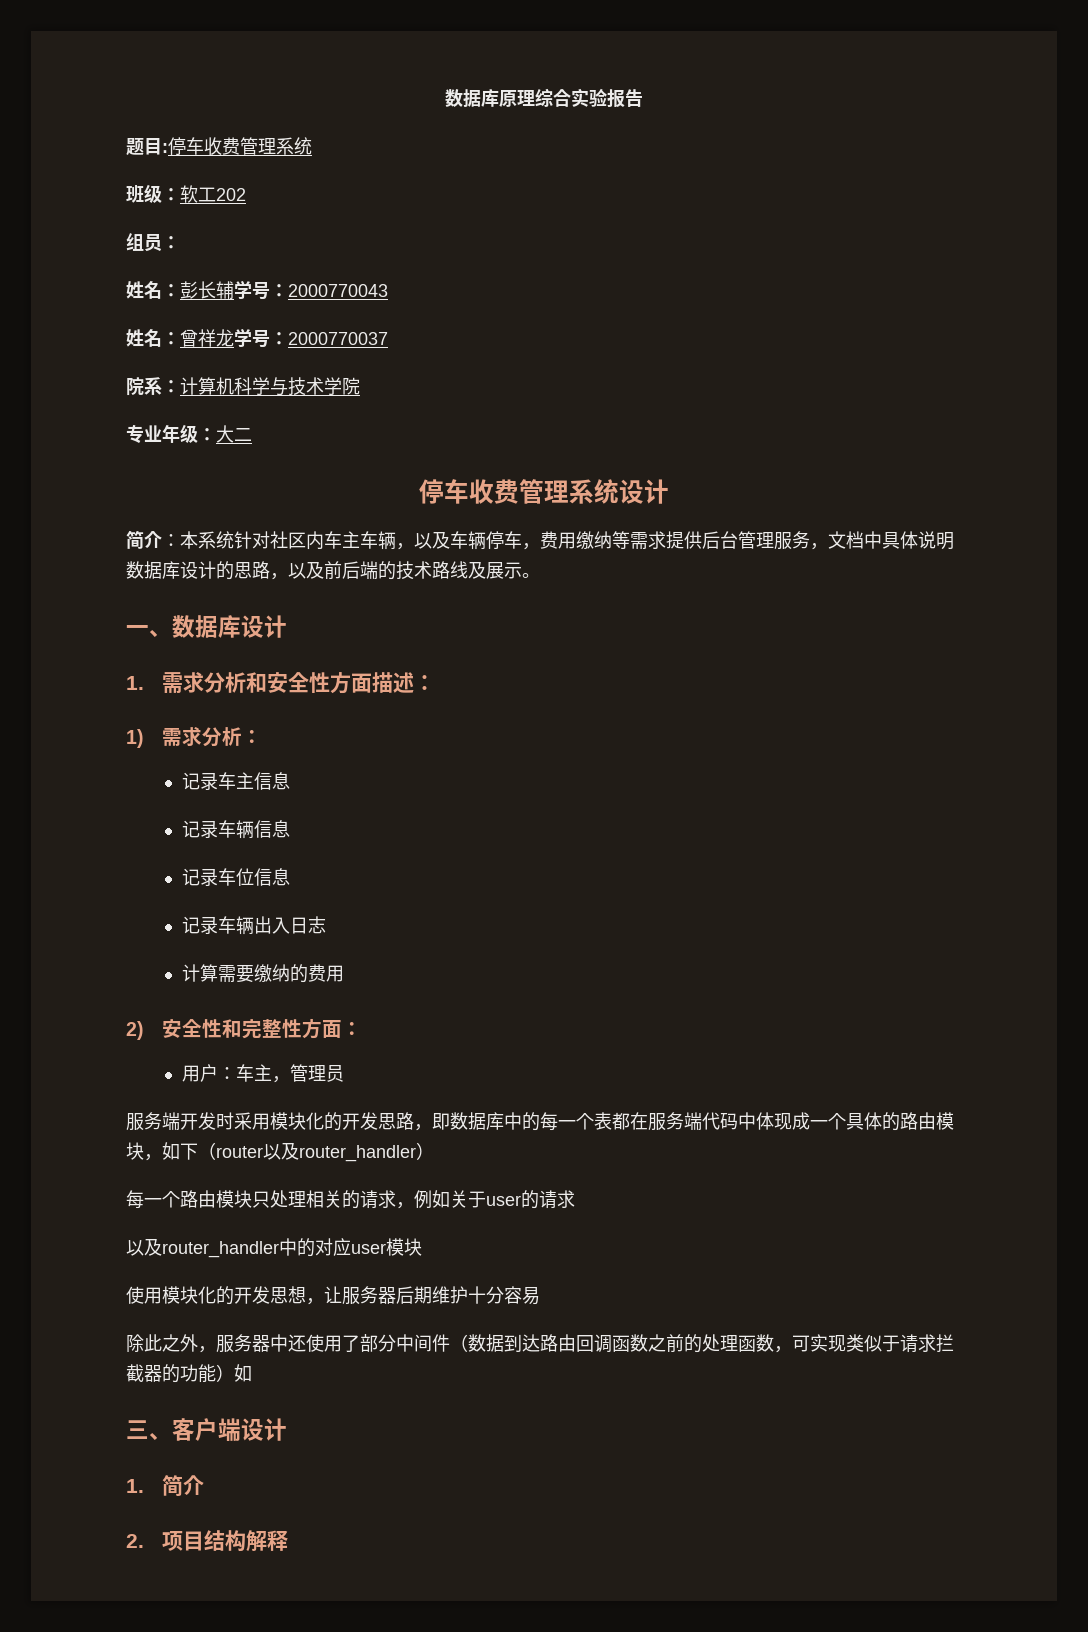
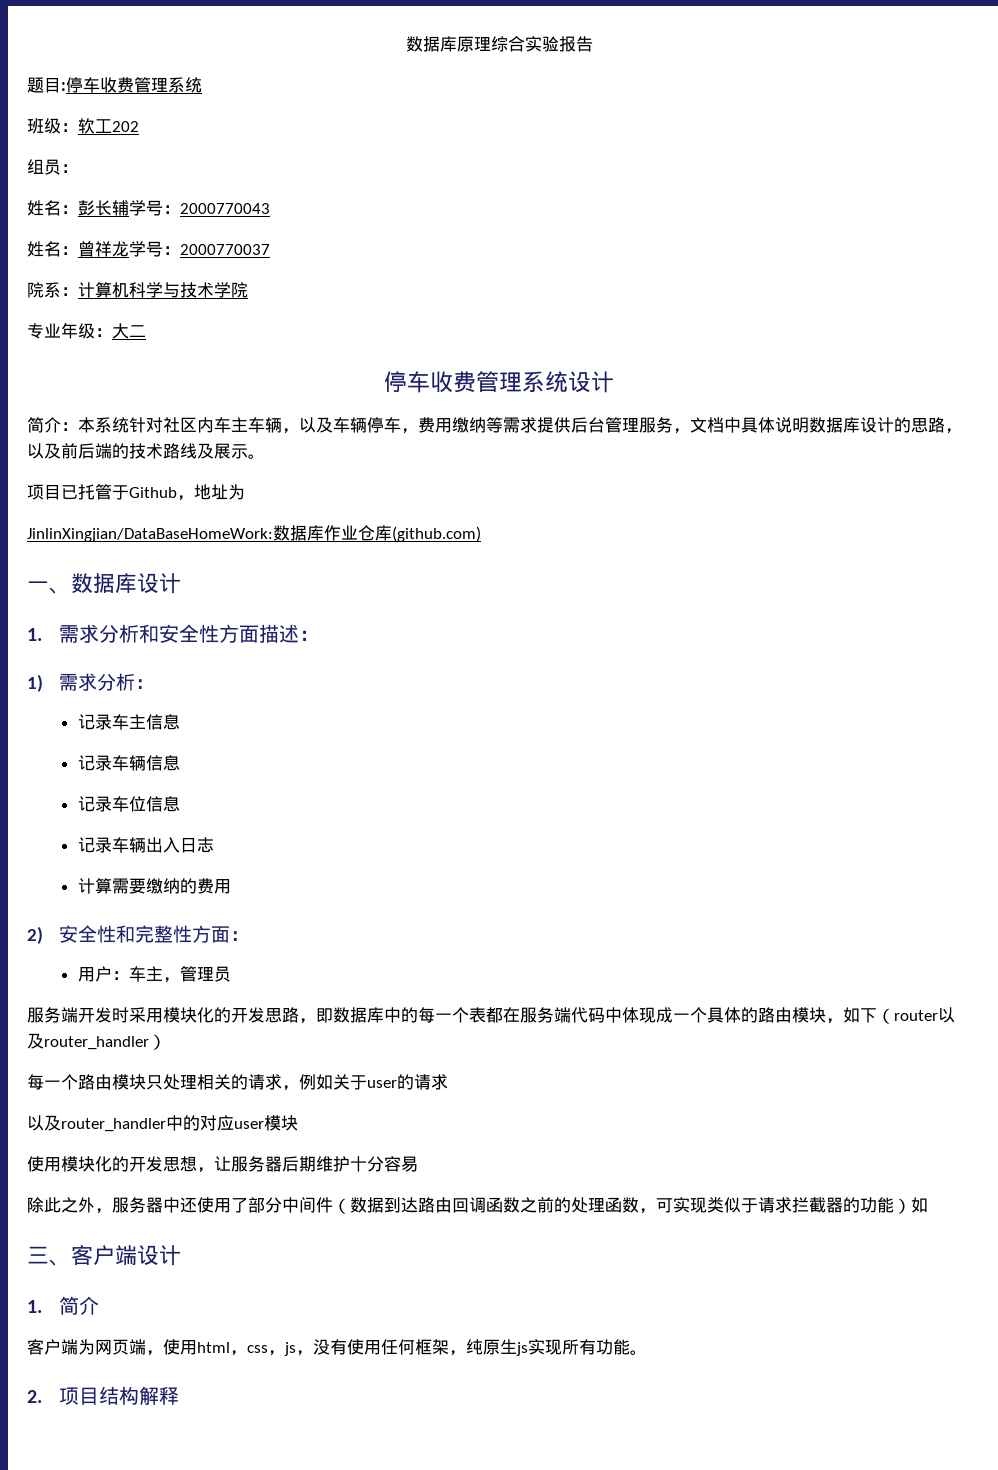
(540, 575) none -> [27,484,245,501] [27,525,481,542] // 项目已托管于Github，地址为 // JinlinXingjian/DataBaseHomeWork:数据库作业仓库(github.com)
(204, 1485) none -> [27,1339,647,1356] // 客户端为网页端，使用html，css，js，没有使用任何框架，纯原生js实现所有功能。

